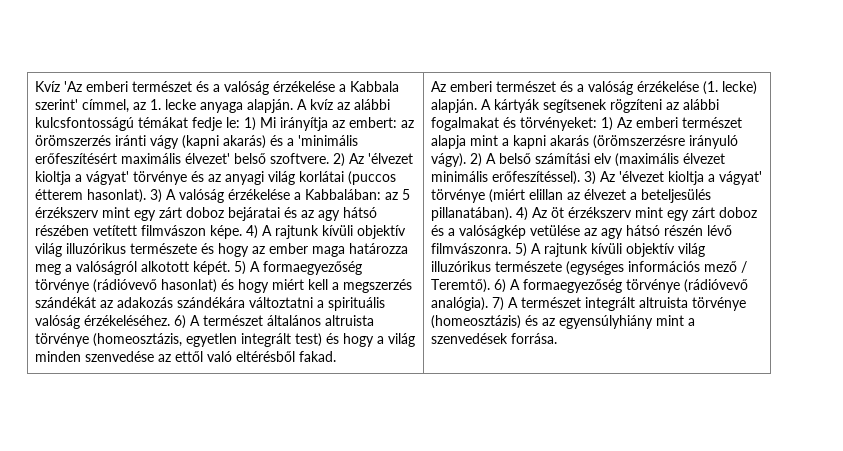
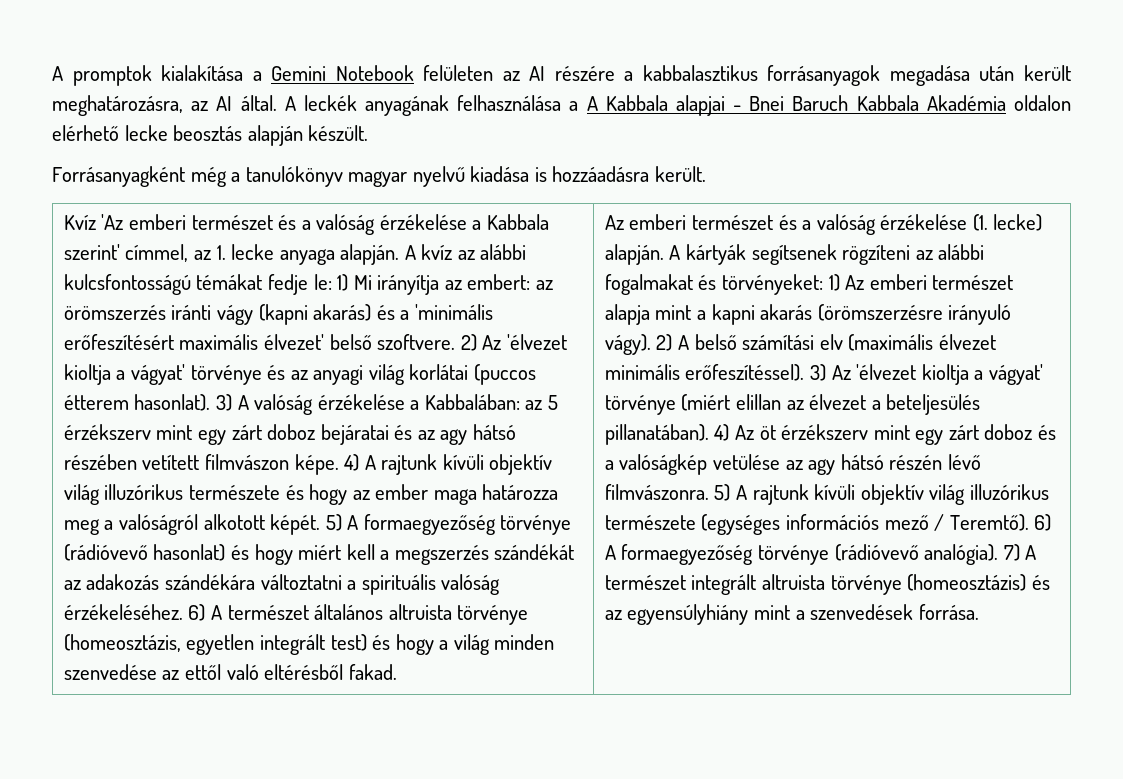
(35, 86) none -> [52,65,1071,86] [52,95,1071,116] [52,125,369,146] [52,166,706,187] A promptok kialakítása a Gemini Notebook felületen az AI részére a kabbalasztikus forrásanyagok megadása után került meghatározásra, az AI által. A leckék anyagának felhasználása a A Kabbala alapjai - Bnei Baruch Kabbala Akadémia oldalon elérhető lecke beosztás alapján készült. // Forrásanyagként még a tanulókönyv magyar nyelvű kiadása is hozzáadásra került. //

